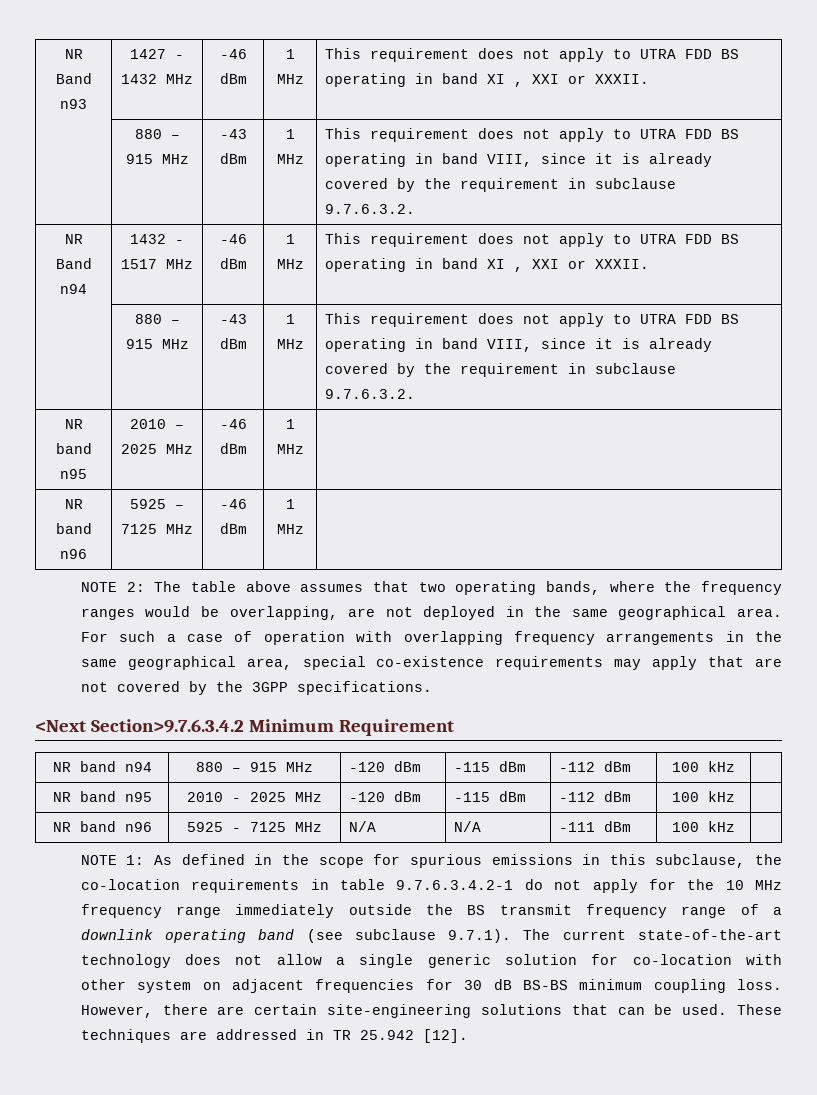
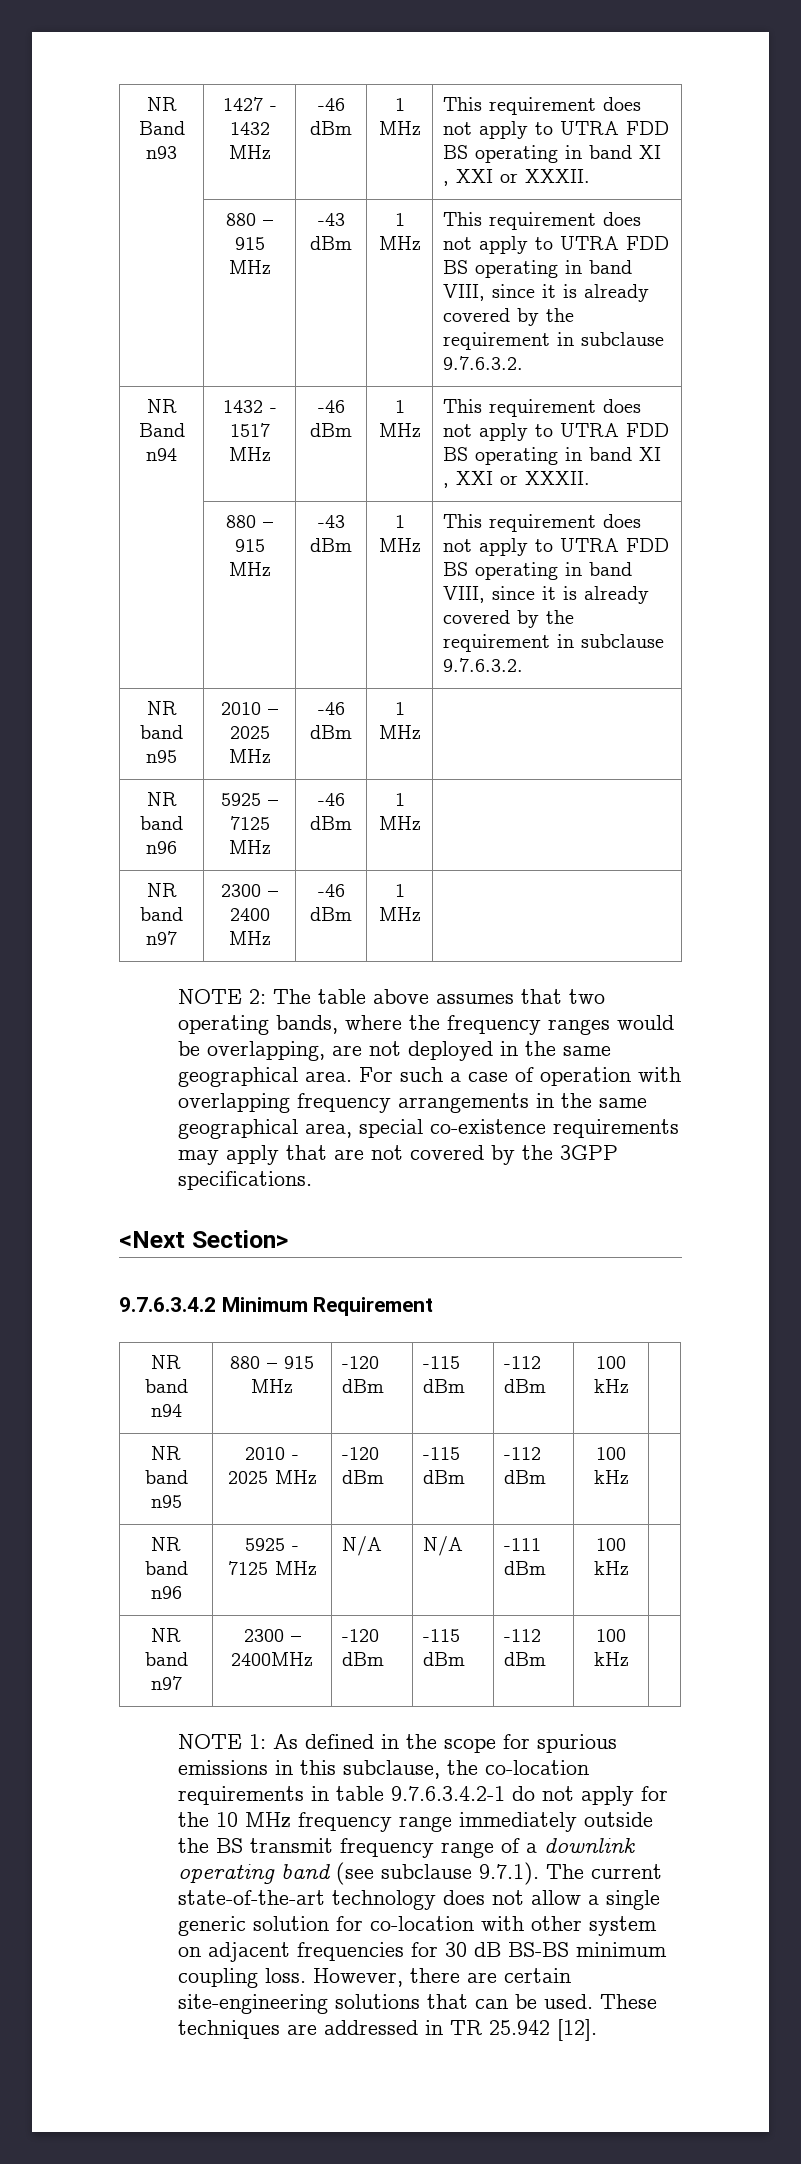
(304, 529) none -> [146,883,177,897] [140,907,183,921] [146,931,177,945] [221,884,278,897] [229,908,270,921] [228,931,271,946] [317,884,345,897] [310,907,352,921] [394,884,405,897] [378,907,421,922] // NR band n97 | 2300 – 2400 MHz | -46 dBm | 1 MHz |
[91,719,245,733] Section>9.7.6.3.4.2 -> [191,1230,288,1248] [119,1297,216,1312] Section> // 9.7.6.3.4.2
(735, 826) none -> [151,1628,181,1642] [144,1652,188,1666] [150,1676,182,1690] [243,1629,301,1642] [231,1652,313,1667] [342,1629,380,1642] [342,1652,385,1666] [423,1629,461,1642] [423,1652,466,1666] [504,1629,542,1642] [504,1652,547,1666] [596,1629,626,1642] [593,1652,629,1667] // NR band n97 | 2300 – 2400MHz | -120 dBm | -115 dBm | -112 dBm | 100 kHz |

